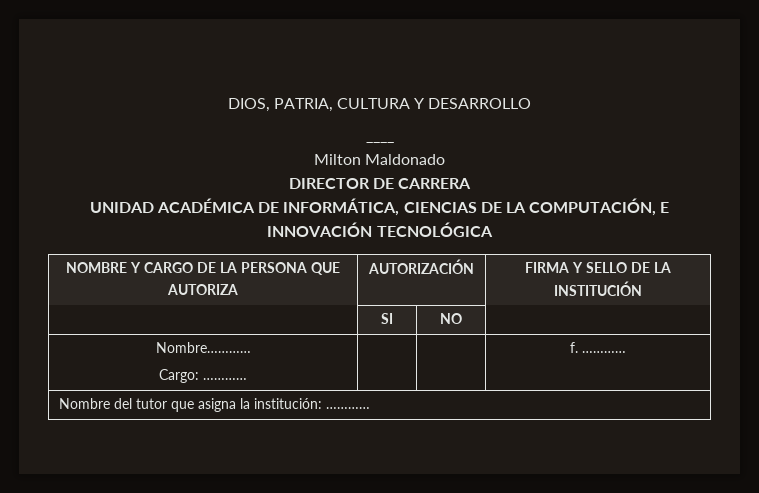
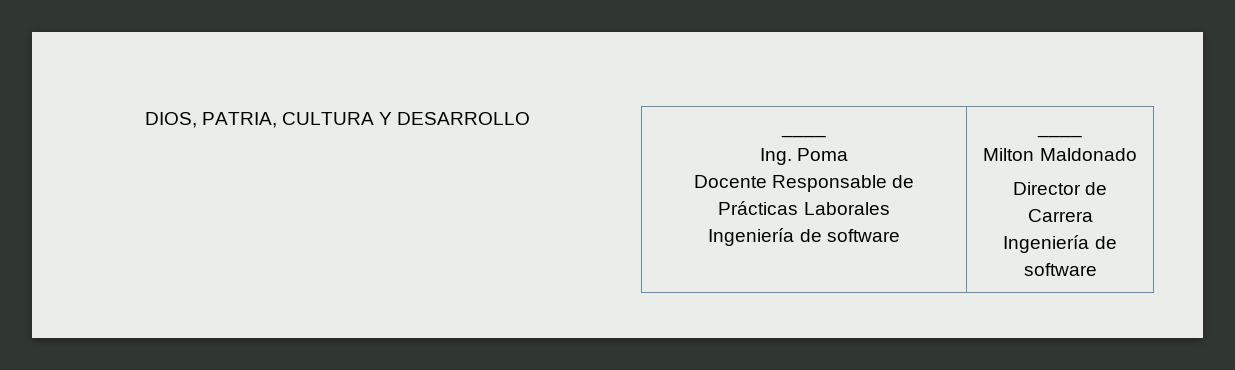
[365,141,394,143] [313,154,446,165] [288,178,472,189] [89,198,670,216] [267,222,493,237] [66,262,340,275] [167,284,238,295] [368,259,474,274] [525,262,671,273] [554,281,642,296] [381,313,393,324] [440,313,462,324] [155,342,251,353] [159,369,247,383] [570,342,626,353] [58,398,370,412] // ____ // Milton Maldonado // DIRECTOR DE CARRERA // UNIDAD ACADÉMICA DE INFORMÁTICA, CIENCIAS DE LA COMPUTACIÓN, E INNOVACIÓN TECNOLÓGICA // NOMBRE Y CARGO DE LA PERSONA QUE AUTORIZA | AUTORIZACIÓN | FIRMA Y SELLO DE LA INSTITUCIÓN // | SI | NO | // Nombre………… // Cargo: ………… | | | f. ………… // Nombre del tutor que asigna la institución: ………… -> [781,134,826,138] [759,148,849,165] [693,175,915,192] [718,201,890,215] [708,228,900,246] [1037,134,1082,138] [983,148,1137,161] [1012,182,1108,195] [1027,209,1093,222] [1003,235,1117,253] [1023,263,1097,276] // ____ // Ing. Poma // Docente Responsable de Prácticas Laborales // Ingeniería de software | ____ // Milton Maldonado // Director de Carrera // Ingeniería de software

